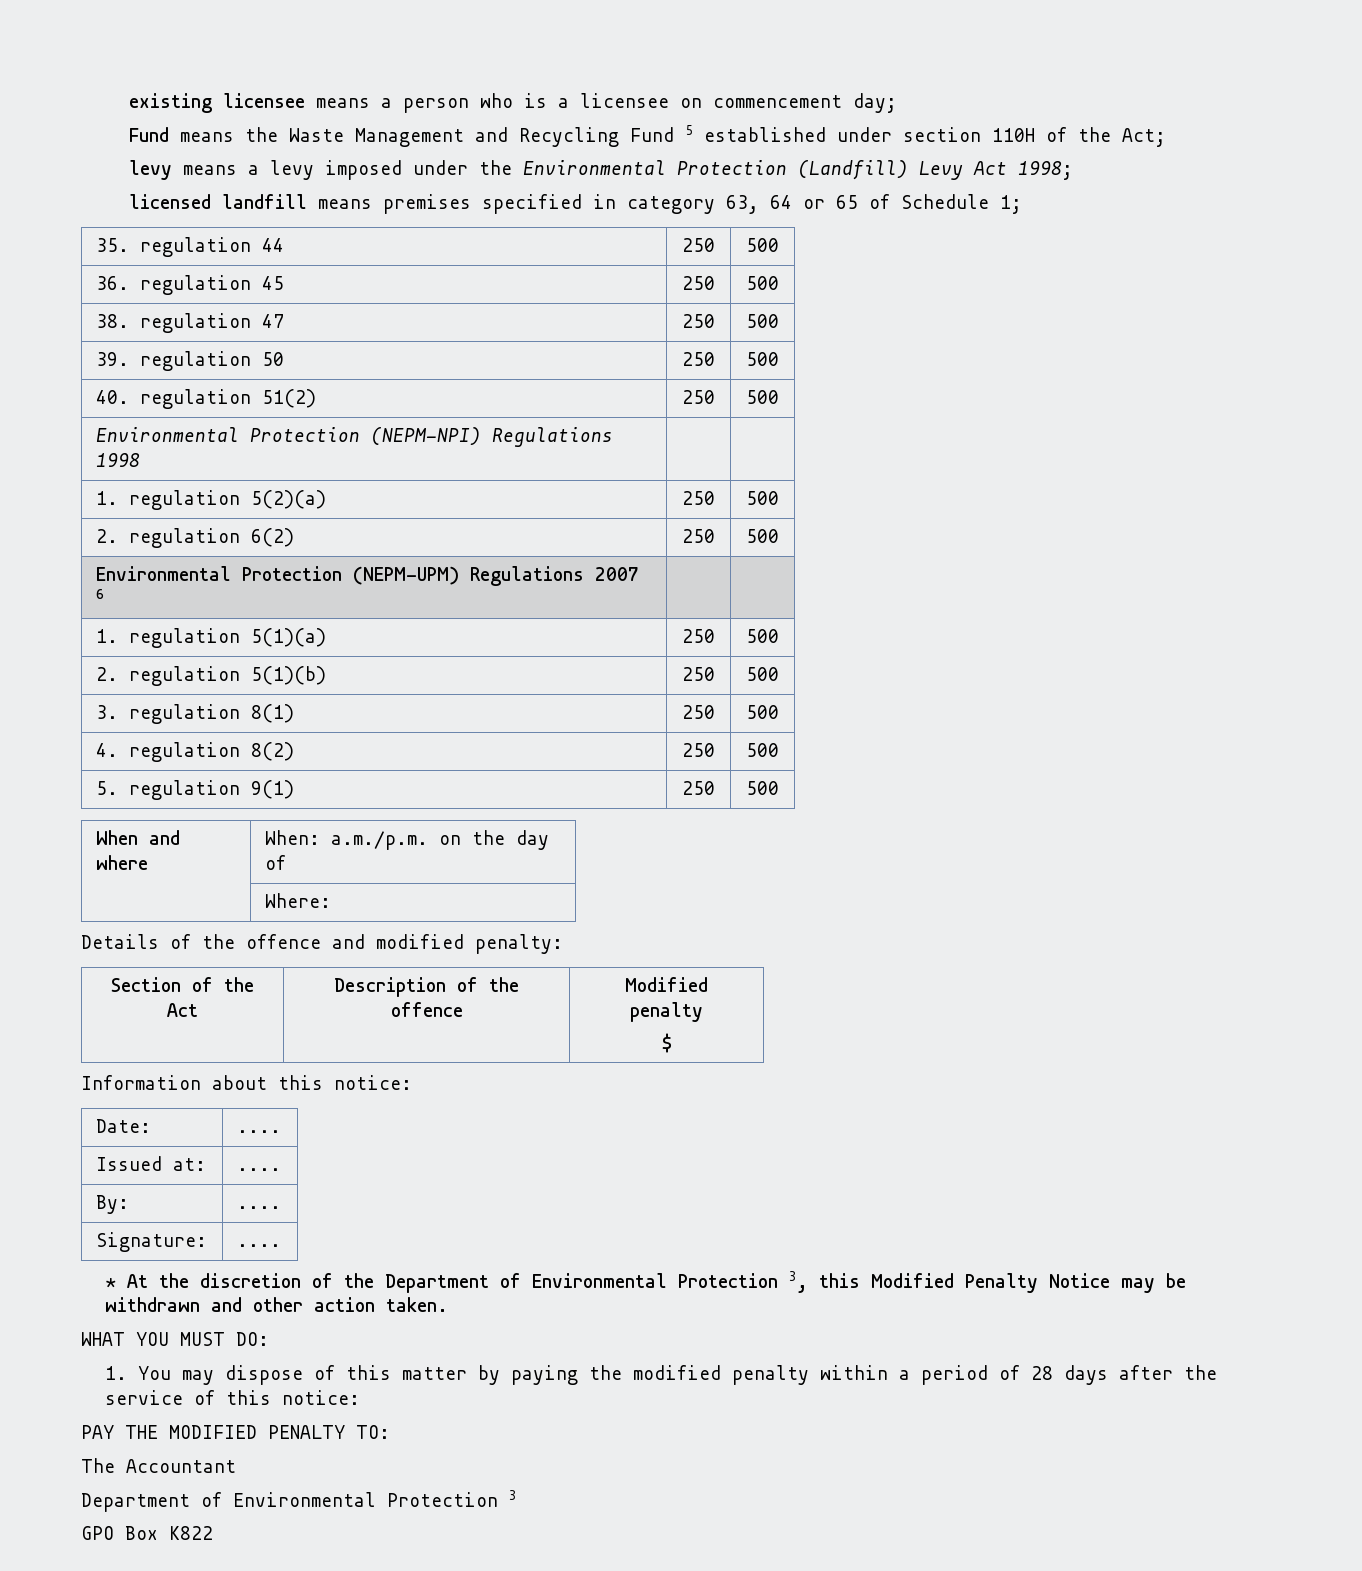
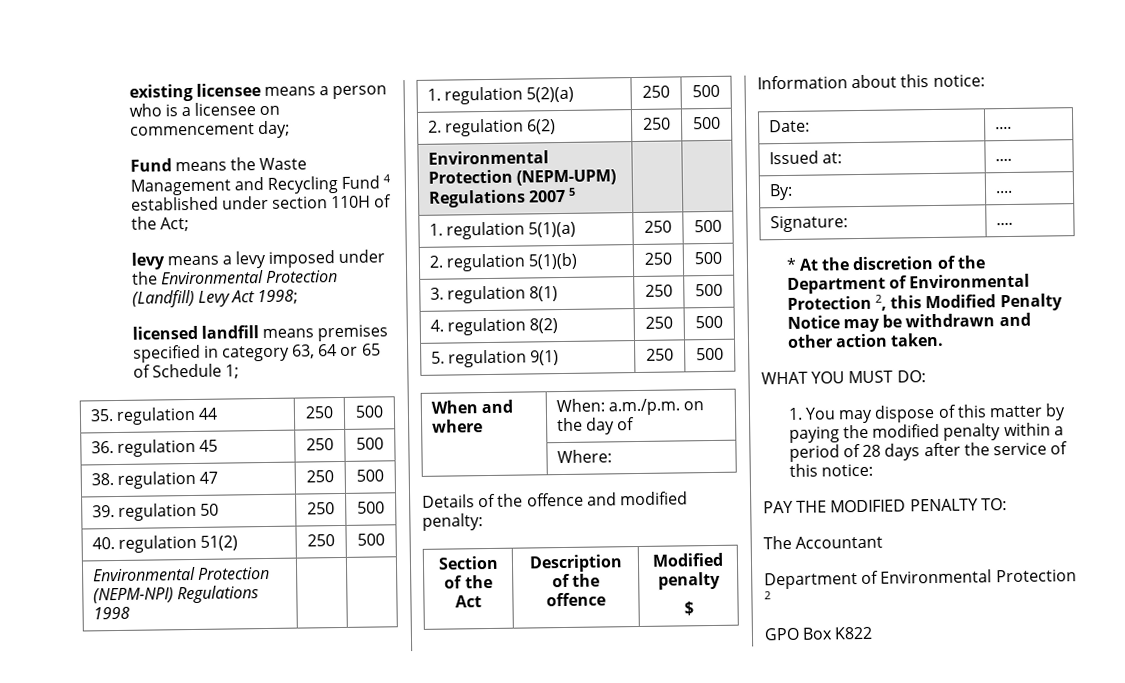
[684,125,693,135] 5 -> [383,174,392,183] 4
[95,589,104,599] 6 -> [568,187,577,196] 5
[788,1271,808,1293] 3, -> [874,294,887,311] 2,
[509,1490,517,1500] 3 -> [764,591,771,600] 2

